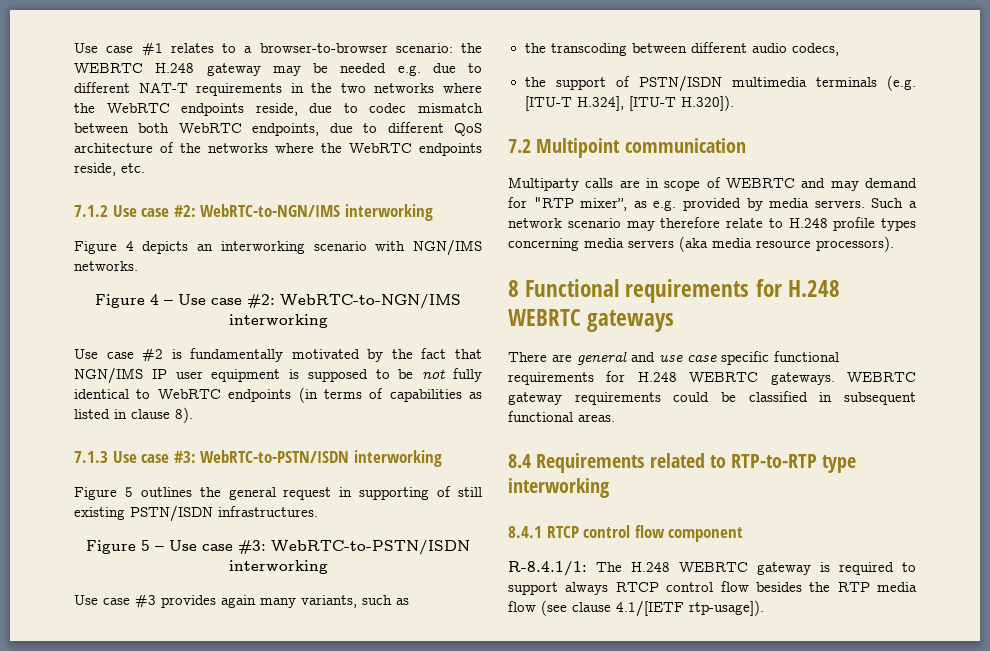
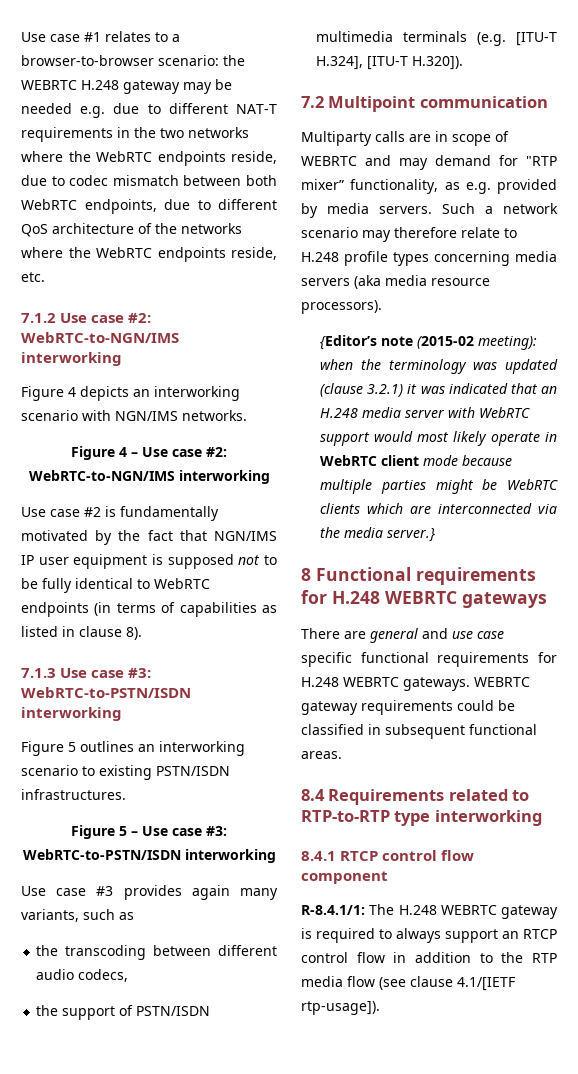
(368, 375) none -> [238,555,261,565] not
[422,369,446,379] not -> (38, 583) none
[199,486,483,500] the general request in supporting of still -> [138,741,245,756] [21,765,95,776] an interworking scenario to
[580,198,628,211] mixer”, -> [301,179,439,194] mixer” functionality,
(894, 244) none -> [320,335,538,350] [320,359,558,374] [320,383,557,397] [320,407,531,418] [320,431,557,446] [320,455,513,466] [320,479,558,494] [320,503,557,514] [320,527,436,542] // {Editor’s note (2015-02 meeting): when the terminology was updated (clause 3.2.1) it was indicated that an H.248 media server with WebRTC support would most likely operate in WebRTC client mode because multiple parties might be WebRTC clients which are interconnected via the media server.}
[508,581,802,595] support always RTCP control flow besides -> [396,928,557,943] [301,952,493,963] always support an RTCP control flow in addition to

